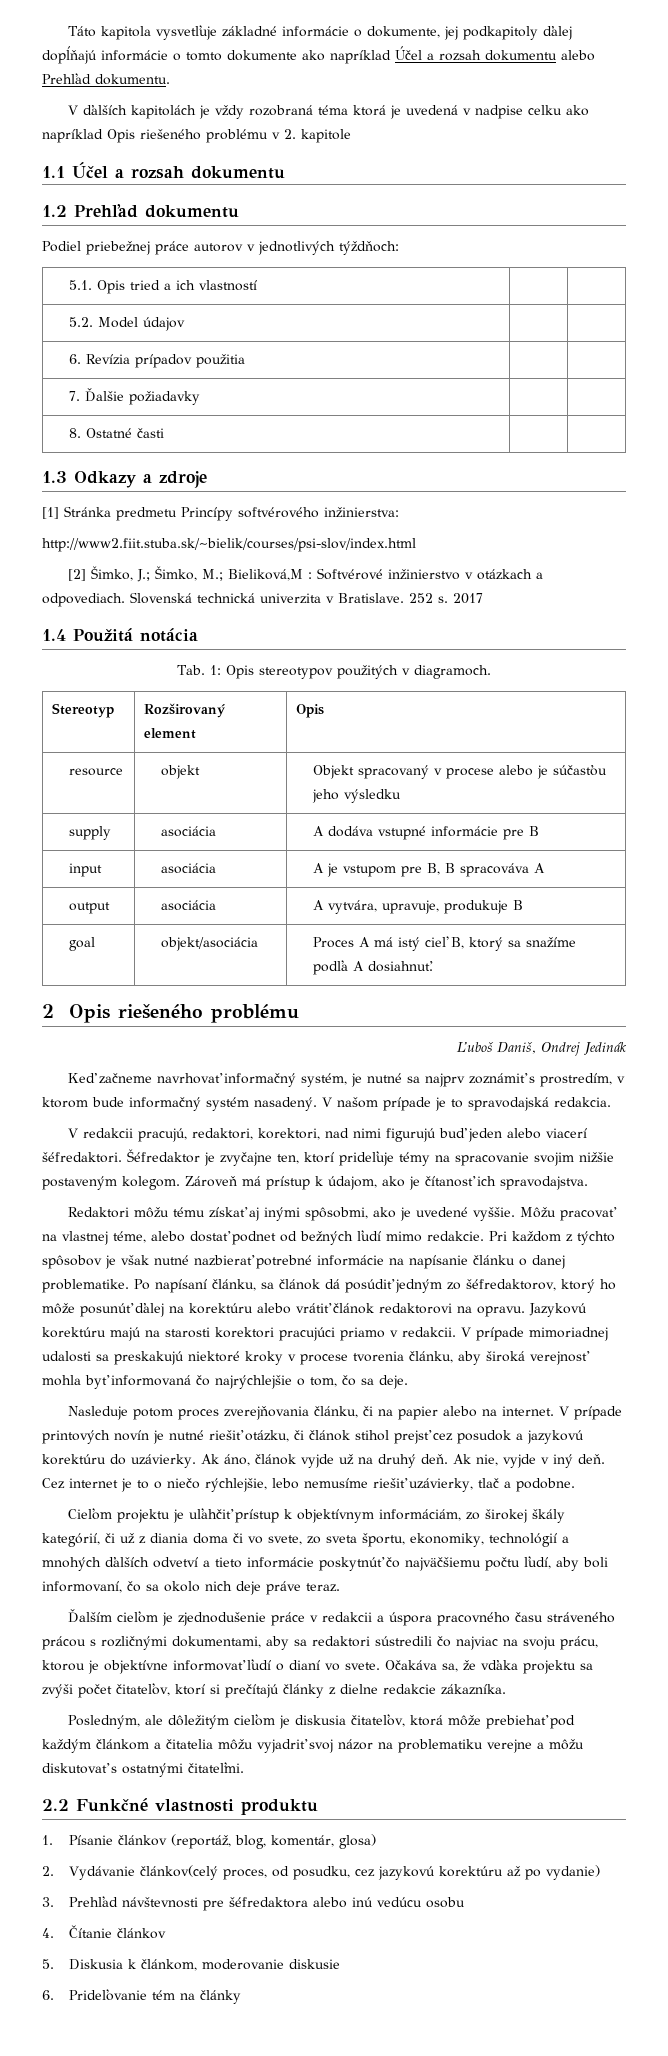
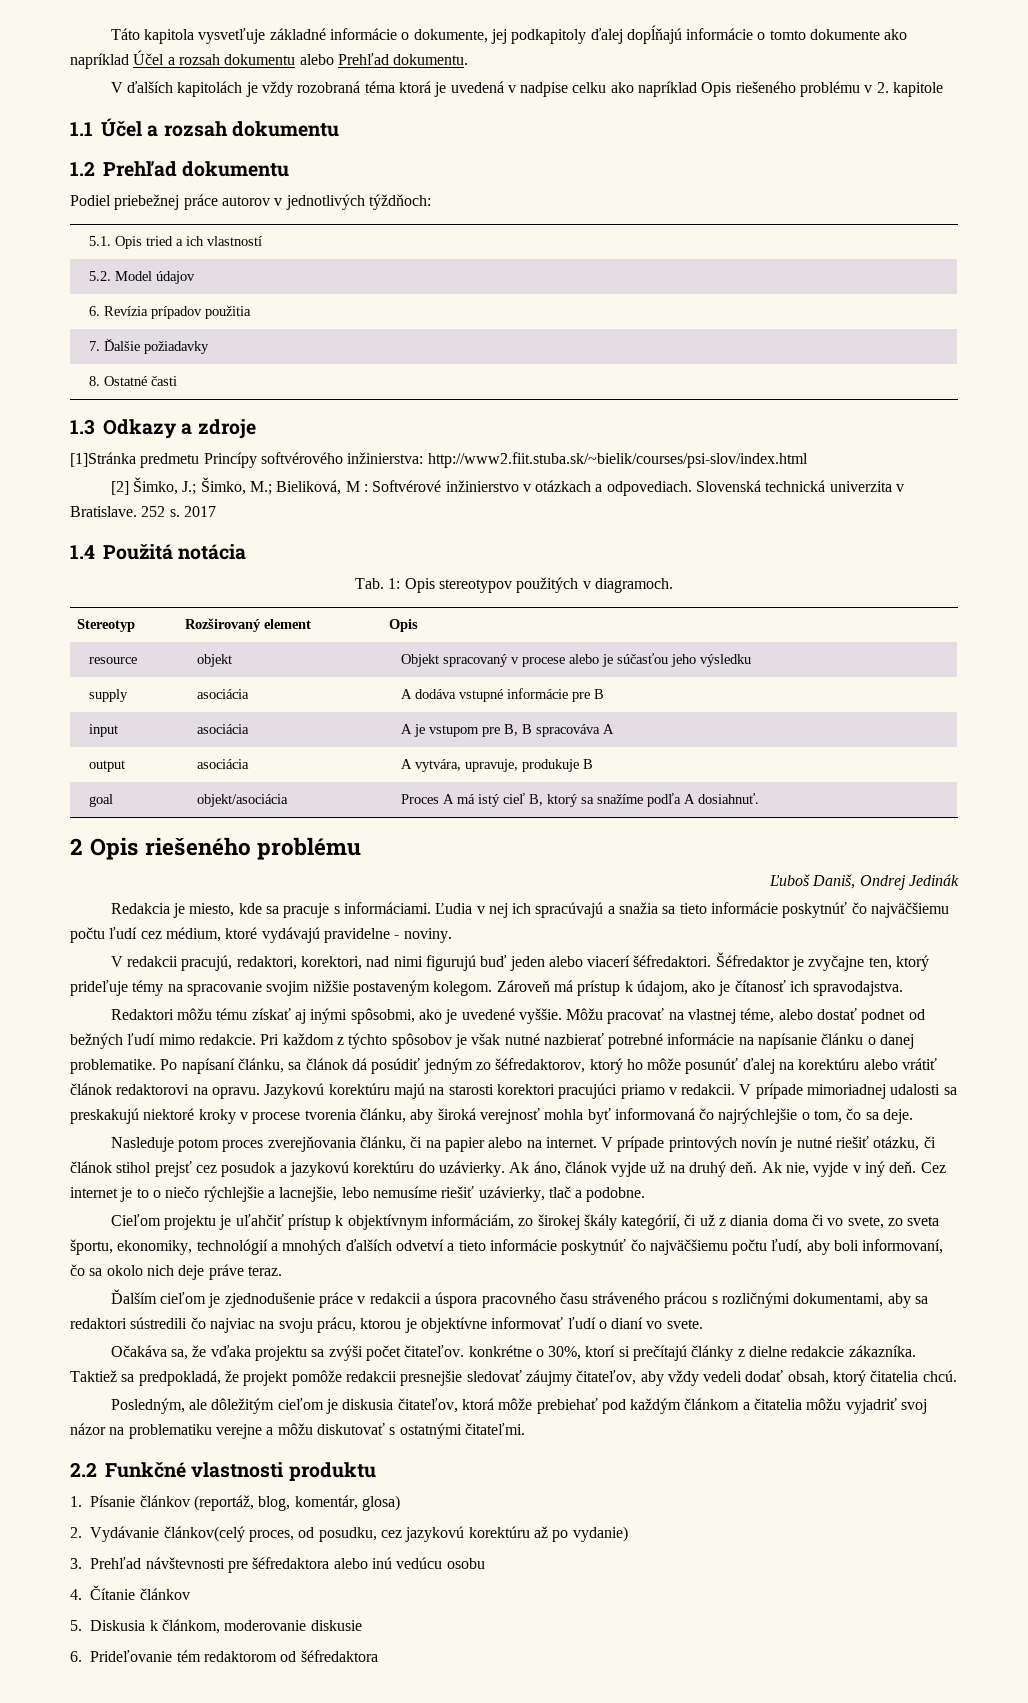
[42,506,111,519] [1] Stránka -> [70,452,136,467] [1]Stránka
(399, 512) // -> (424, 458) none
[228,569,304,581] Bieliková,M -> [276,480,360,495] Bieliková, M
[68,1073,626,1087] [42,1097,611,1111] Keď začneme navrhovať informačný systém, je nutné sa najprv zoznámiť s prostredím, v ktorom bude informačný systém nasadený. V našom prípade je to spravodajská redakcia. -> [110,902,950,918] [70,927,452,943] Redakcia je miesto, kde sa pracuje s informáciami. Ľudia v nej ich spracúvajú a snažia sa tieto informácie poskytnúť čo najväčšiemu počtu ľudí cez médium, ktoré vydávajú pravidelne - noviny.
[304,1152,334,1163] ktorí -> [896,955,930,971] ktorý
[205,1478,267,1492] rýchlejšie, -> [203,1186,338,1202] rýchlejšie a lacnejšie,
(380, 1666) none -> (703, 1324) //
[116,1683,170,1696] čitateľov, -> [404,1345,582,1360] čitateľov. konkrétne o 30%,
(506, 1689) none -> [70,1370,957,1386] Taktiež sa predpokladá, že projekt pomôže redakcii presnejšie sledovať záujmy čitateľov, aby vždy vedeli dodať obsah, ktorý čitatelia chcú.
[180,1990,242,2004] na články -> [204,1650,378,1662] redaktorom od šéfredaktora

